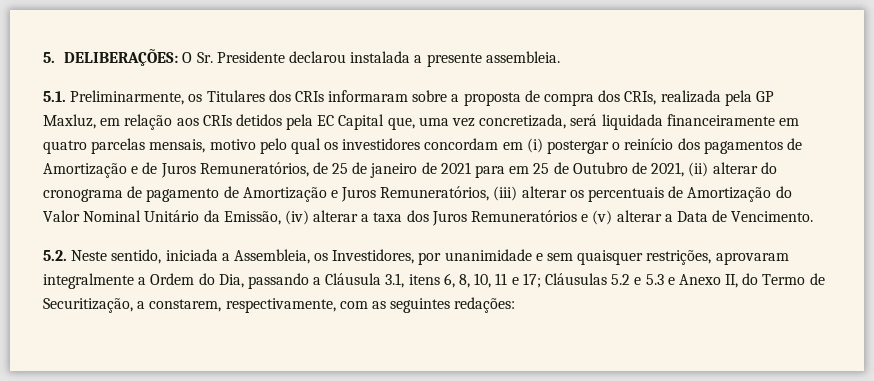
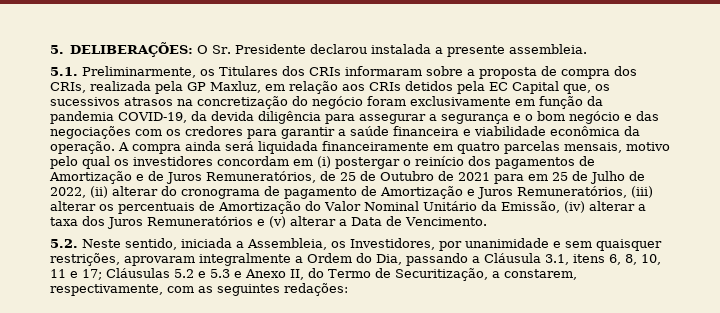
[418,114,567,129] uma vez concretizada, -> [595,84,610,91] [50,96,603,109] [50,111,659,124] [50,126,640,139] [50,141,221,154] os sucessivos atrasos na concretização do negócio foram exclusivamente em função da pandemia COVID-19, da devida diligência para assegurar a segurança e o bom negócio e das negociações com os credores para garantir a saúde financeira e viabilidade econômica da operação. A compra ainda
[370,163,418,178] janeiro -> [380,171,434,181] Outubro
[572,162,685,177] Outubro de 2021, -> [590,171,645,184] [50,187,86,198] Julho de 2022,

